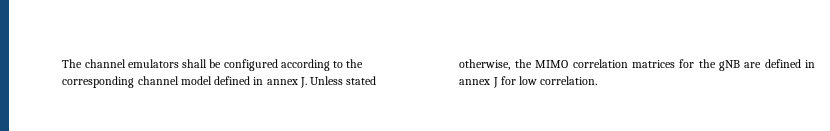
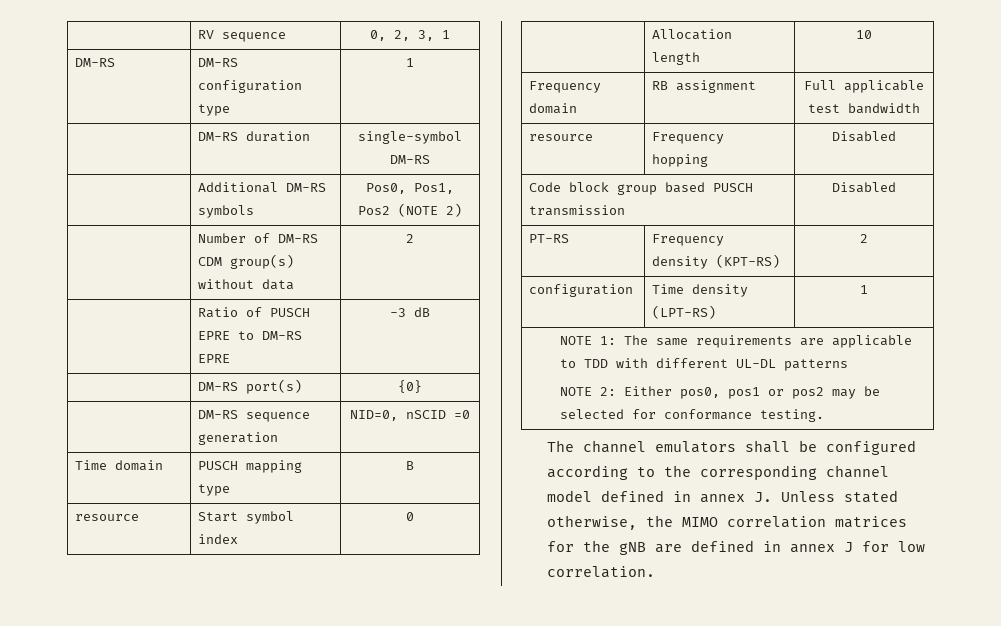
(62, 63) none -> [197,30,286,42] [370,30,450,41] [74,58,115,67] [197,58,238,67] [197,80,302,93] [197,104,230,116] [406,58,414,67] [197,131,310,142] [358,131,462,144] [390,155,430,164] [197,182,326,193] [197,205,254,218] [366,183,454,194] [358,203,462,217] [197,233,318,243] [197,254,294,269] [197,279,294,290] [406,234,414,243] [197,307,310,318] [197,331,302,340] [197,354,230,363] [390,307,430,317] [197,379,302,394] [398,380,422,393] [197,410,310,422] [197,432,278,445] [350,410,470,421] [74,460,163,471] [197,460,302,473] [197,484,230,496] [406,461,414,470] [74,514,139,521] [197,511,294,524] [197,534,238,544] [406,512,414,521] [651,29,732,40] [651,52,700,65] [856,30,872,39] [528,81,601,93] [528,103,577,114] [651,80,756,93] [804,80,924,93] [808,103,920,114] [528,134,593,141] [651,132,724,144] [651,154,708,167] [832,131,896,142] [528,182,753,195] [528,205,625,216] [832,182,896,193] [528,234,569,243] [651,234,724,246] [651,254,780,269] [860,234,868,243] [528,284,633,297] [651,284,748,297] [651,305,716,319] [860,285,868,294] [559,335,912,348] [559,358,848,371] [559,386,880,399] [559,409,824,422] | RV sequence | 0, 2, 3, 1 // DM-RS | DM-RS configuration type | 1 // | DM-RS duration | single-symbol DM-RS // | Additional DM-RS symbols | Pos0, Pos1, Pos2 (NOTE 2) // | Number of DM-RS CDM group(s) without data | 2 // | Ratio of PUSCH EPRE to DM-RS EPRE | -3 dB // | DM-RS port(s) | {0} // | DM-RS sequence generation | NID=0, nSCID =0 // Time domain | PUSCH mapping type | B // resource | Start symbol index | 0 // | Allocation length | 10 // Frequency domain | RB assignment | Full applicable test bandwidth // resource | Frequency hopping | Disabled // Code block group based PUSCH transmission | Disabled // PT-RS | Frequency density (KPT-RS) | 2 // configuration | Time density (LPT-RS) | 1 // NOTE 1: The same requirements are applicable to TDD with different UL-DL patterns // NOTE 2: Either pos0, pos1 or pos2 may be selected for conformance testing. //

